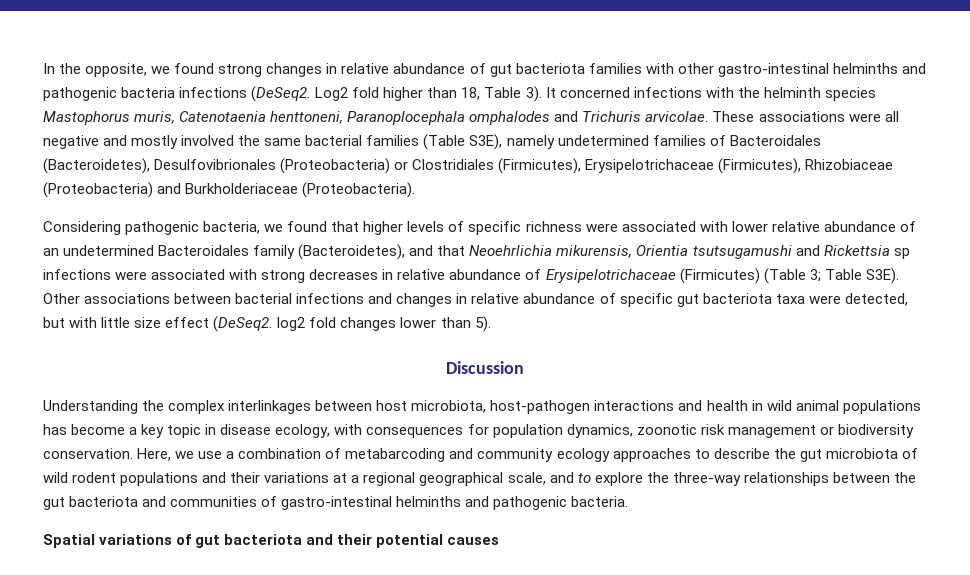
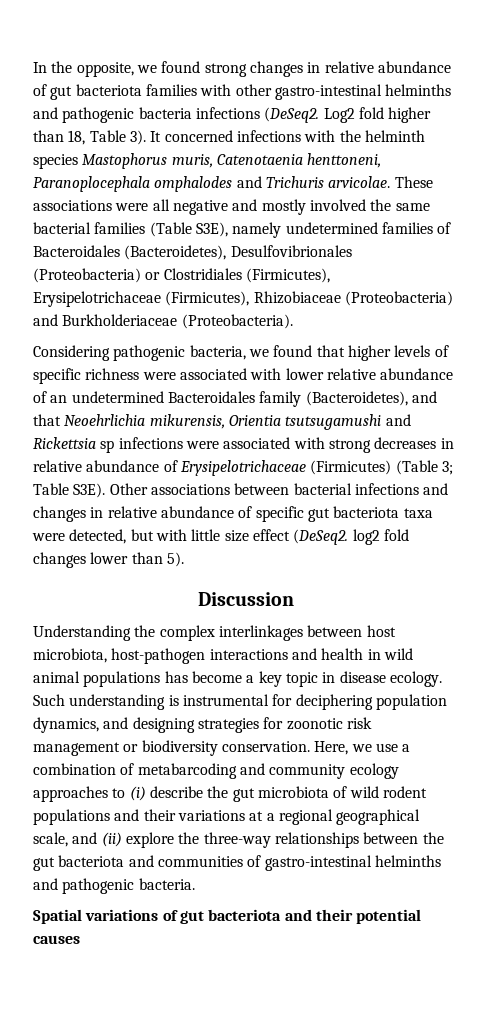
[275,424,633,438] ecology, with consequences for population dynamics, -> [389,671,442,687] [33,694,447,710] [33,717,284,733] ecology. Such understanding is instrumental for deciphering population dynamics, and designing strategies for
(710, 454) none -> [129,786,146,801] (i)
[577,473,591,483] to -> [101,832,122,847] (ii)

